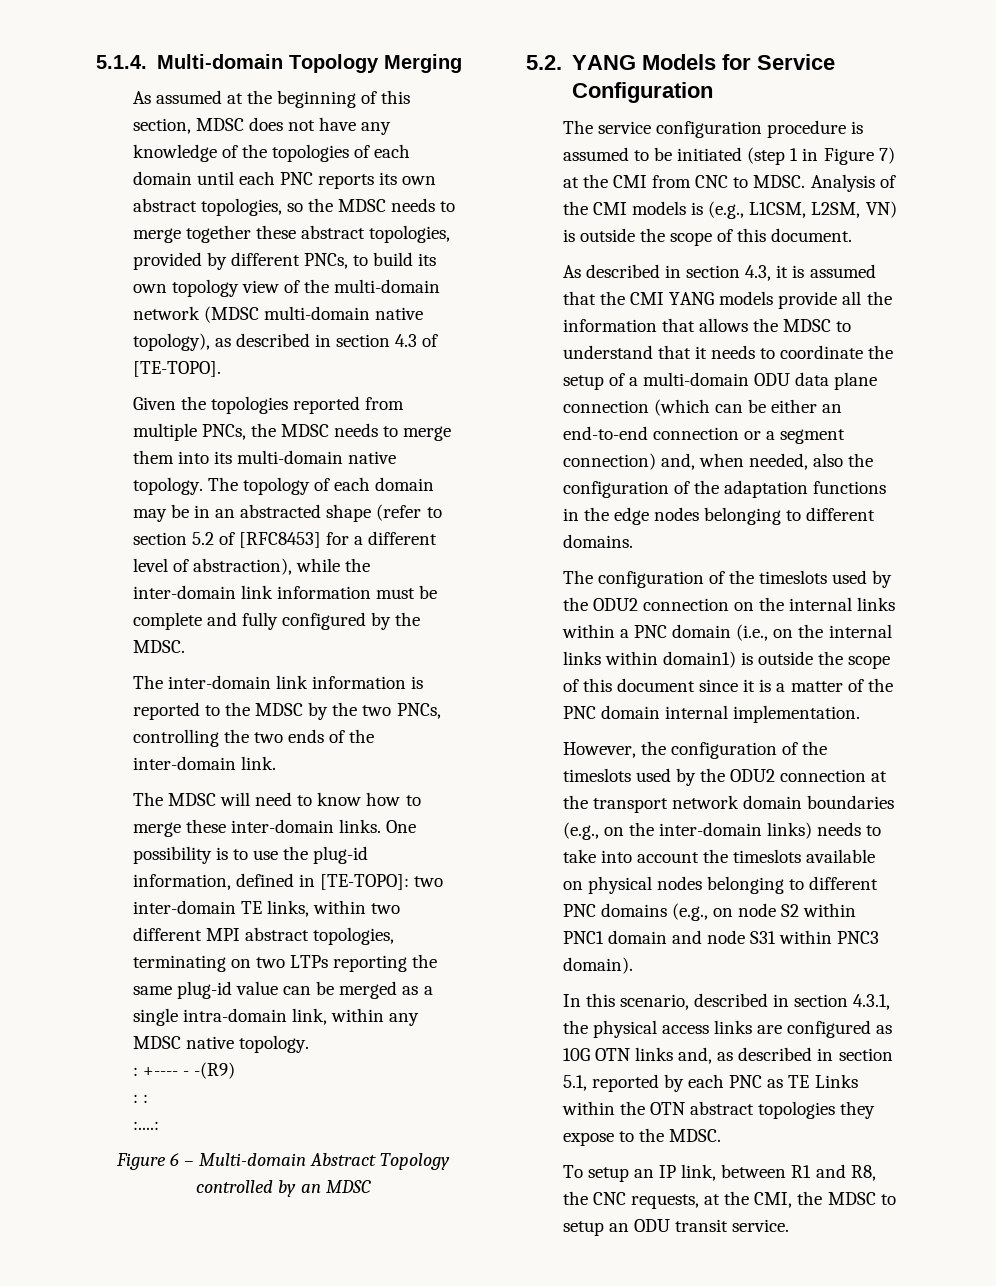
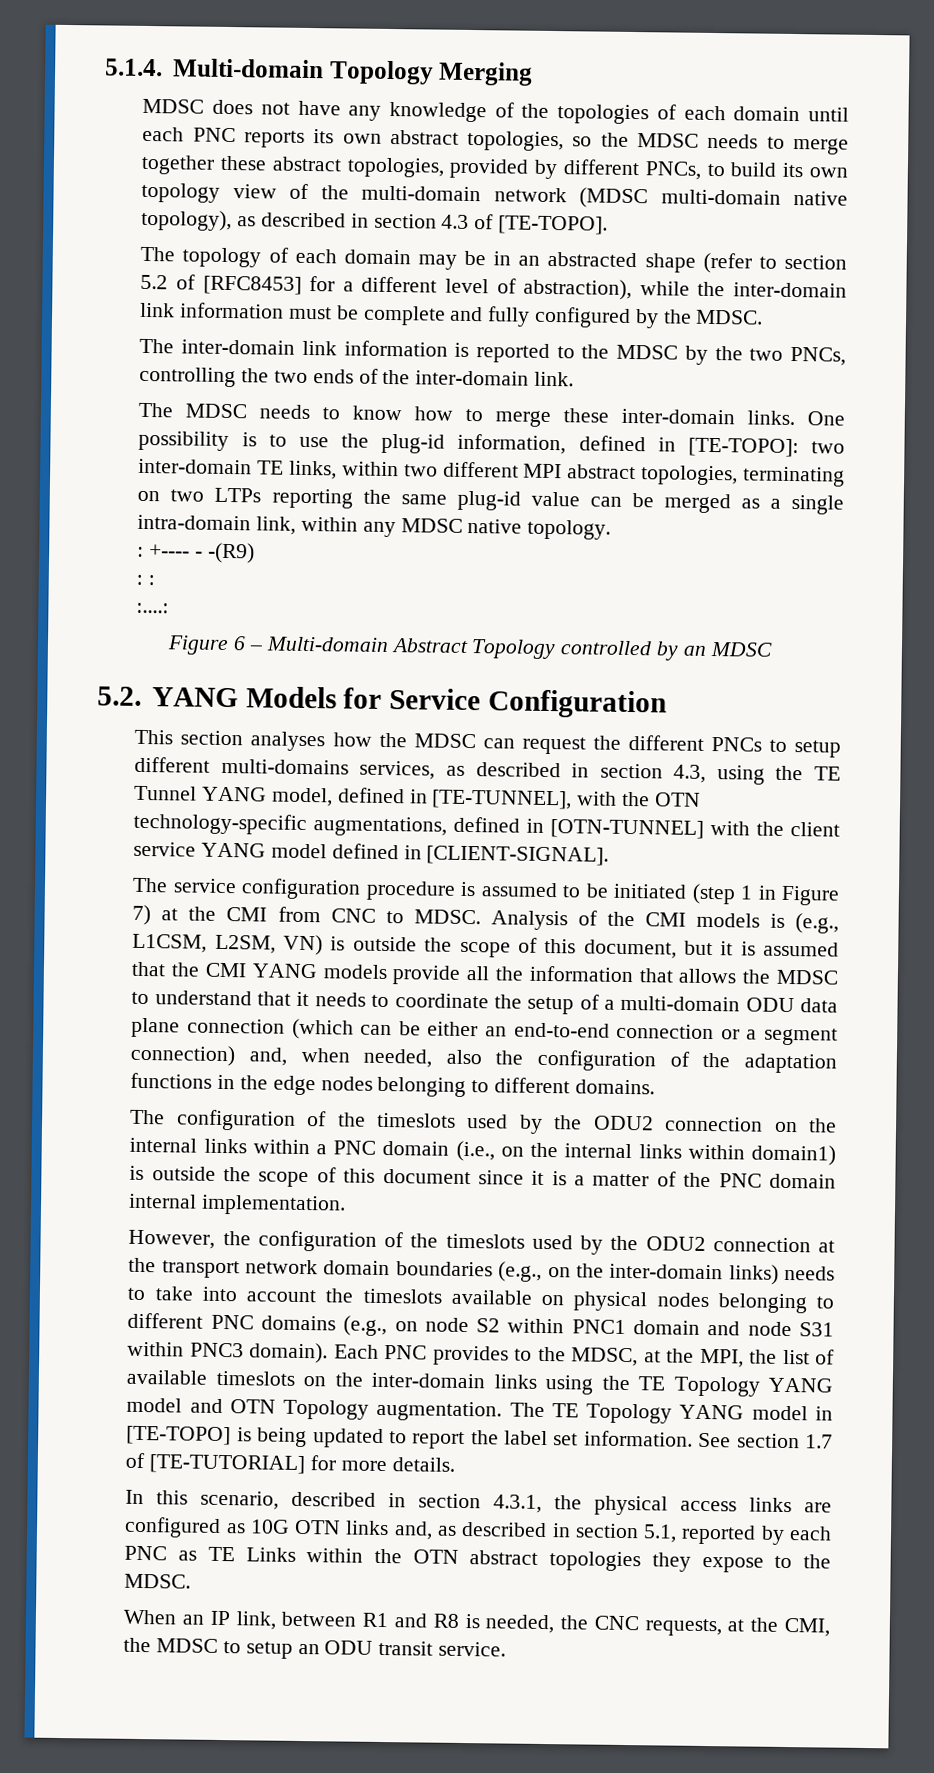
[132,90,411,108] [132,118,191,134] As assumed at the beginning of this section, -> (534, 73) none
[132,396,405,414] [132,423,452,441] [132,450,397,464] [132,477,203,495] Given the topologies reported from multiple PNCs, the MDSC needs to merge them into its multi-domain native topology. -> (608, 225) none
[219,792,293,806] will need -> [259,404,311,420] needs
(713, 92) none -> [134,729,841,758] [134,756,841,785] [134,785,701,810] [133,812,840,839] [133,841,610,866] // This section analyses how the MDSC can request the different PNCs to setup different multi-domains services, as described in section 4.3, using the TE Tunnel YANG model, defined in [TE-TUNNEL], with the OTN technology-specific augmentations, defined in [OTN-TUNNEL] with the client service YANG model defined in [CLIENT-SIGNAL].
[771,228,853,242] [562,264,772,281] document. // As described in section 4.3, -> [583,939,713,959] document, but
(633, 965) none -> [333,1344,835,1368] [126,1369,834,1397] [126,1397,833,1424] [126,1425,834,1450] [125,1452,455,1475] Each PNC provides to the MDSC, at the MPI, the list of available timeslots on the inter-domain links using the TE Topology YANG model and OTN Topology augmentation. The TE Topology YANG model in [TE-TOPO] is being updated to report the label set information. See section 1.7 of [TE-TUTORIAL] for more details.
[562,1165,629,1182] To setup -> [123,1609,178,1625] When
[850,1165,876,1181] R8, -> [432,1613,555,1634] R8 is needed,

